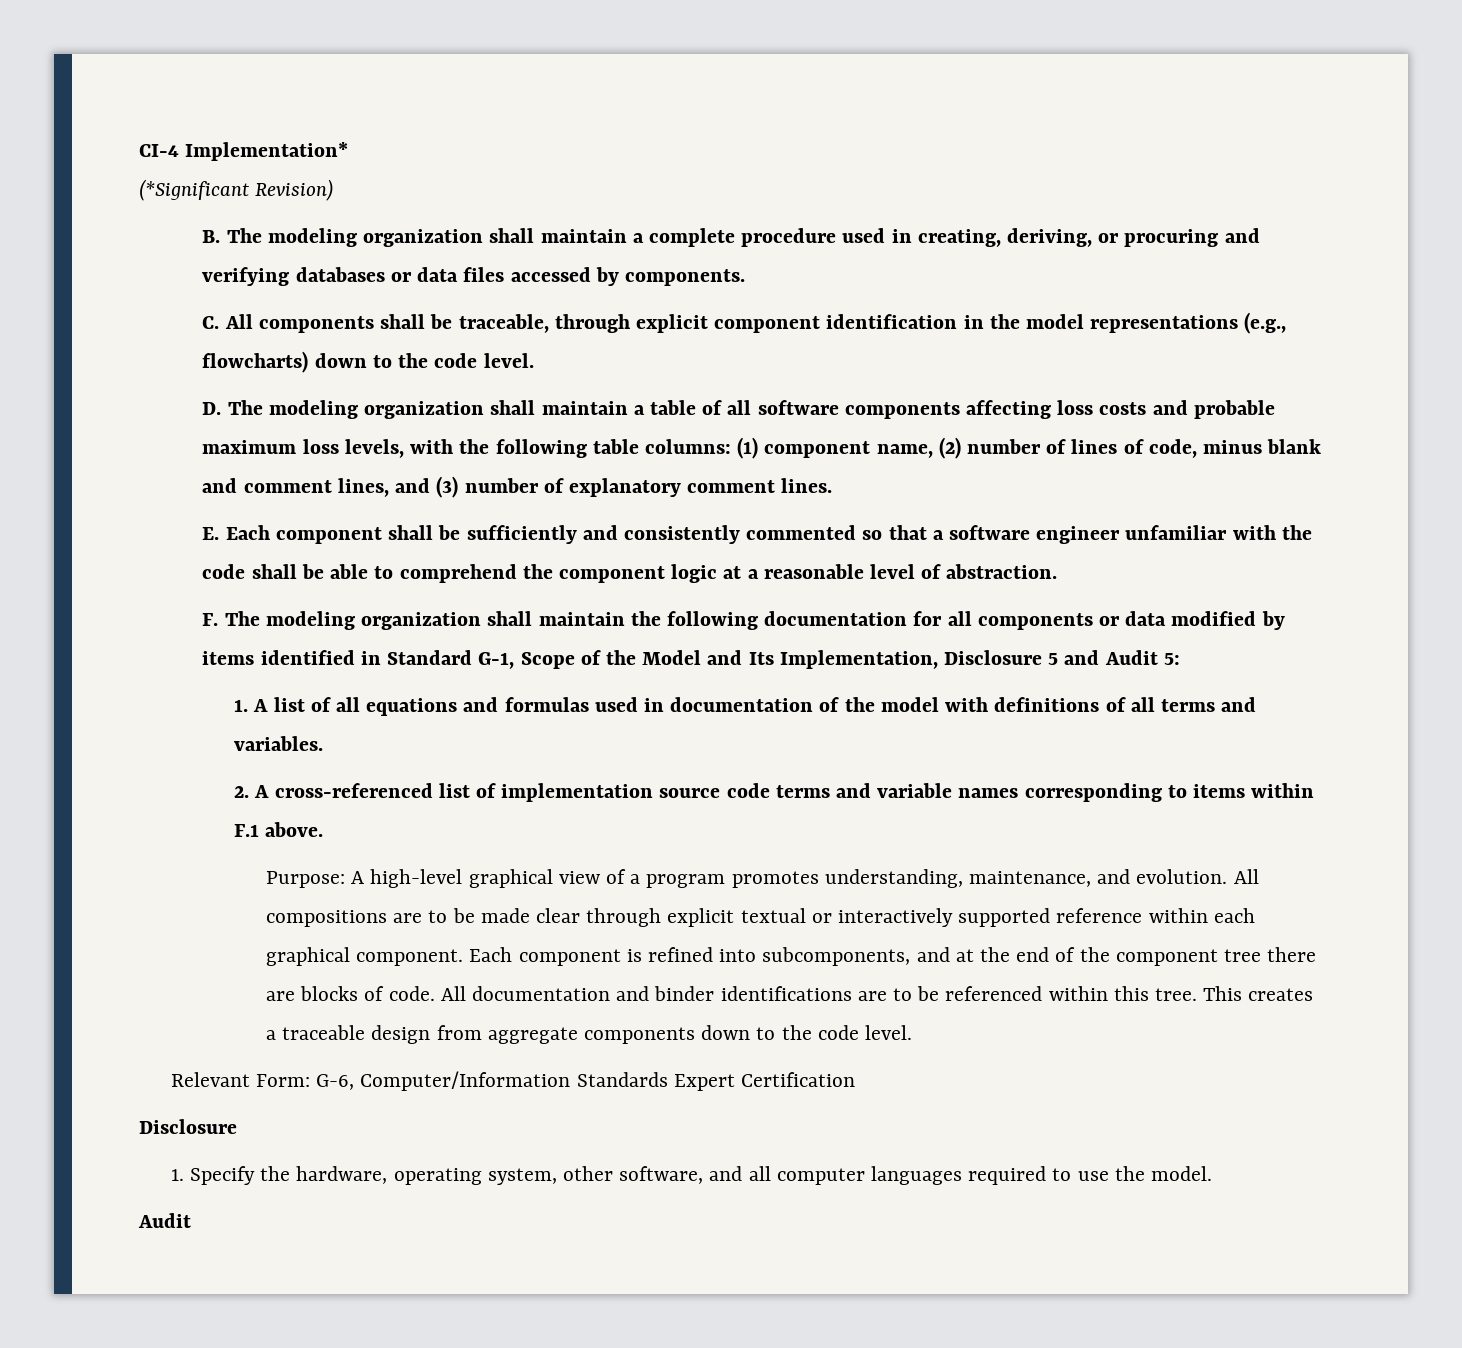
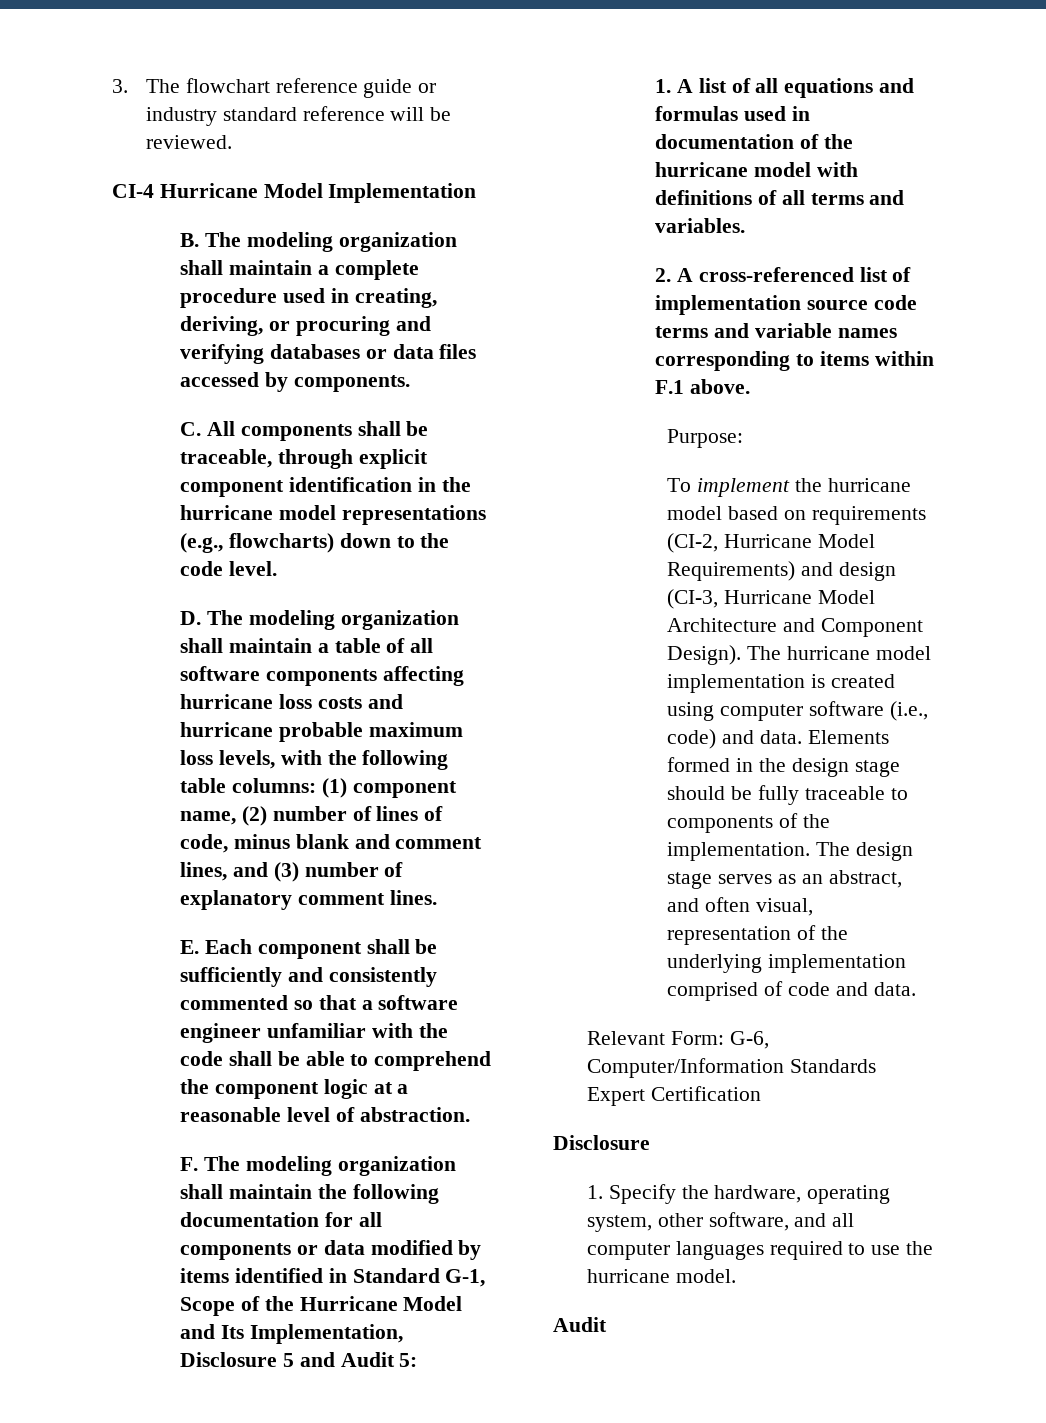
[139,142,349,161] [139,179,334,201] CI-4 Implementation* // (*Significant Revision) -> [112,78,437,98] [146,106,452,126] [146,135,233,149] [112,183,477,203] 3. The flowchart reference guide or industry standard reference will be reviewed. // CI-4 Hurricane Model Implementation
(1020, 321) none -> [180,505,274,520] hurricane
(1051, 409) none -> [180,694,274,709] hurricane
(1188, 407) none -> [180,722,274,737] hurricane
(636, 657) none -> [299,1296,398,1311] Hurricane
(875, 704) none -> [655,162,749,177] hurricane
[351,869,1259,888] [265,908,1255,927] [265,947,1317,966] [265,986,1314,1001] [265,1025,912,1044] A high-level graphical view of a program promotes understanding, maintenance, and evolution. All compositions are to be made clear through explicit textual or interactively supported reference within each graphical component. Each component is refined into subcomponents, and at the end of the component tree there are blocks of code. All documentation and binder identifications are to be referenced within this tree. This creates a traceable design from aggregate components down to the code level. -> [667,478,911,497] [667,506,926,525] [667,533,875,553] [667,561,896,581] [667,589,875,609] [667,618,923,637] [667,645,931,665] [667,674,895,693] [667,701,928,721] [667,729,889,749] [667,757,900,777] [667,785,908,805] [667,813,830,833] [667,842,913,861] [667,870,902,889] [667,897,813,916] [667,925,848,945] [667,954,907,973] [667,981,916,1001] // To implement the hurricane model based on requirements (CI-2, Hurricane Model Requirements) and design (CI-3, Hurricane Model Architecture and Component Design). The hurricane model implementation is created using computer software (i.e., code) and data. Elements formed in the design stage should be fully traceable to components of the implementation. The design stage serves as an abstract, and often visual, representation of the underlying implementation comprised of code and data.
(1145, 1173) none -> [587,1269,671,1283] hurricane

